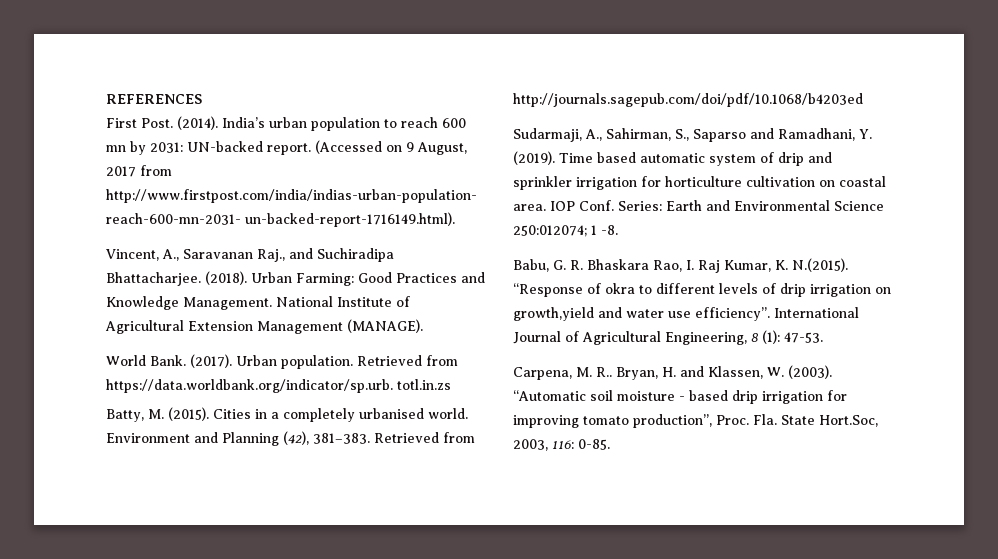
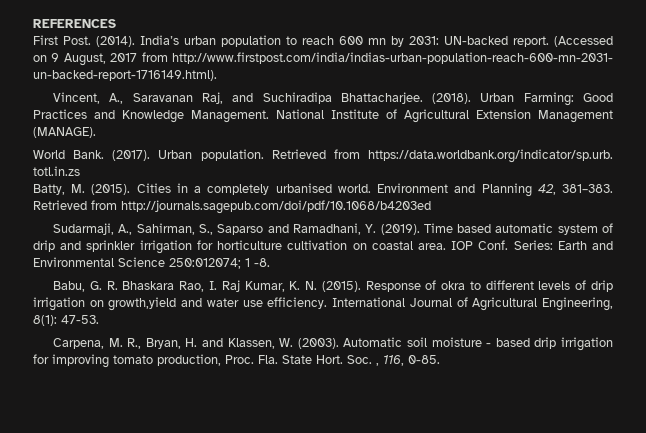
[257,249,285,262] Raj., -> [201,92,223,104] Raj,
[283,431,309,445] (42), -> [537,184,556,195] 42,
[792,258,848,272] [513,283,583,297] N.(2015). “Response -> [305,281,421,292] N. (2015). Response
[695,307,770,321] efficiency”. -> [267,297,328,309] efficiency.
[751,330,780,344] 8 (1): -> [33,315,57,326] 8(1):
[596,367,612,377] R.. -> [127,338,142,349] R.,
[513,390,586,401] “Automatic -> [343,337,403,347] Automatic
[633,414,712,428] production”, -> [157,354,221,366] production,
[819,415,878,427] [513,439,574,451] Hort.Soc, 2003, 116: -> [316,355,404,366] Hort. Soc. , 116,

